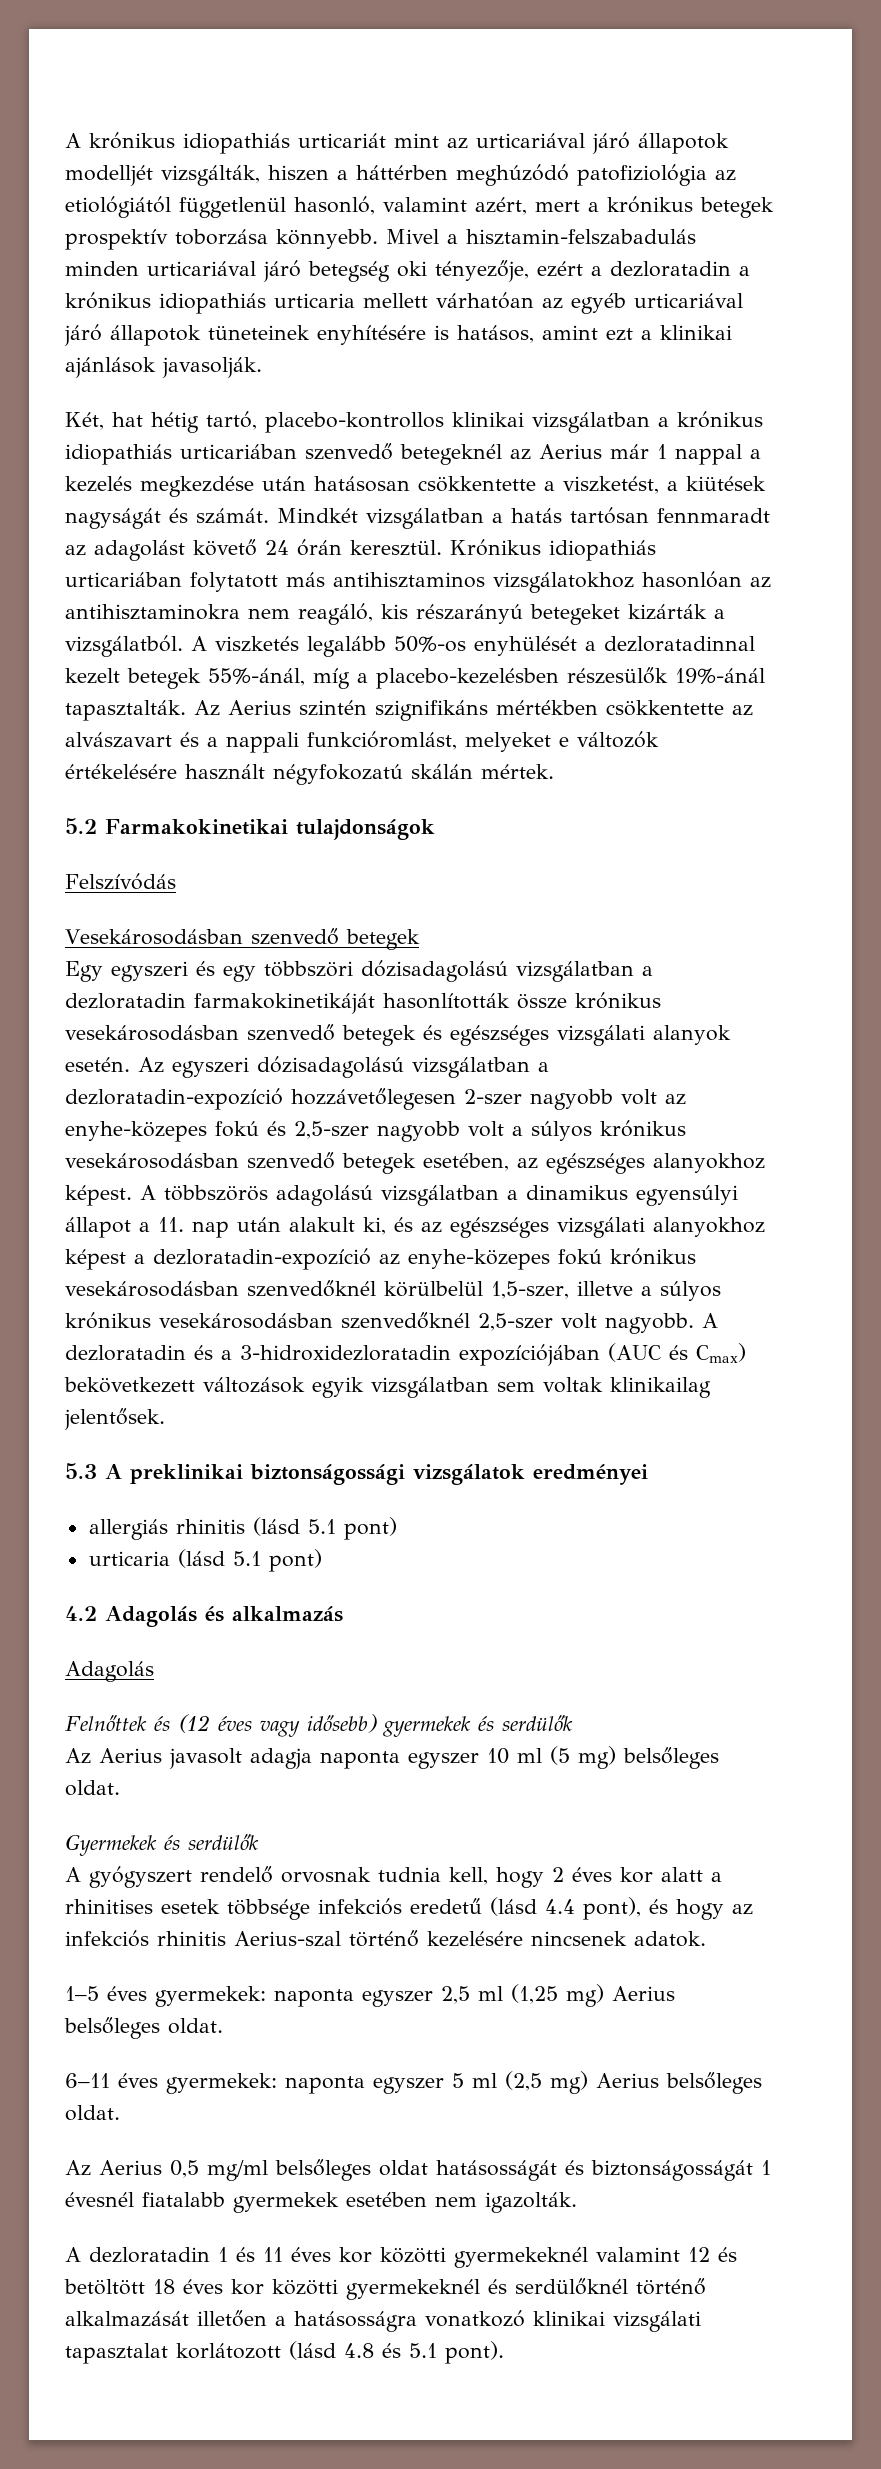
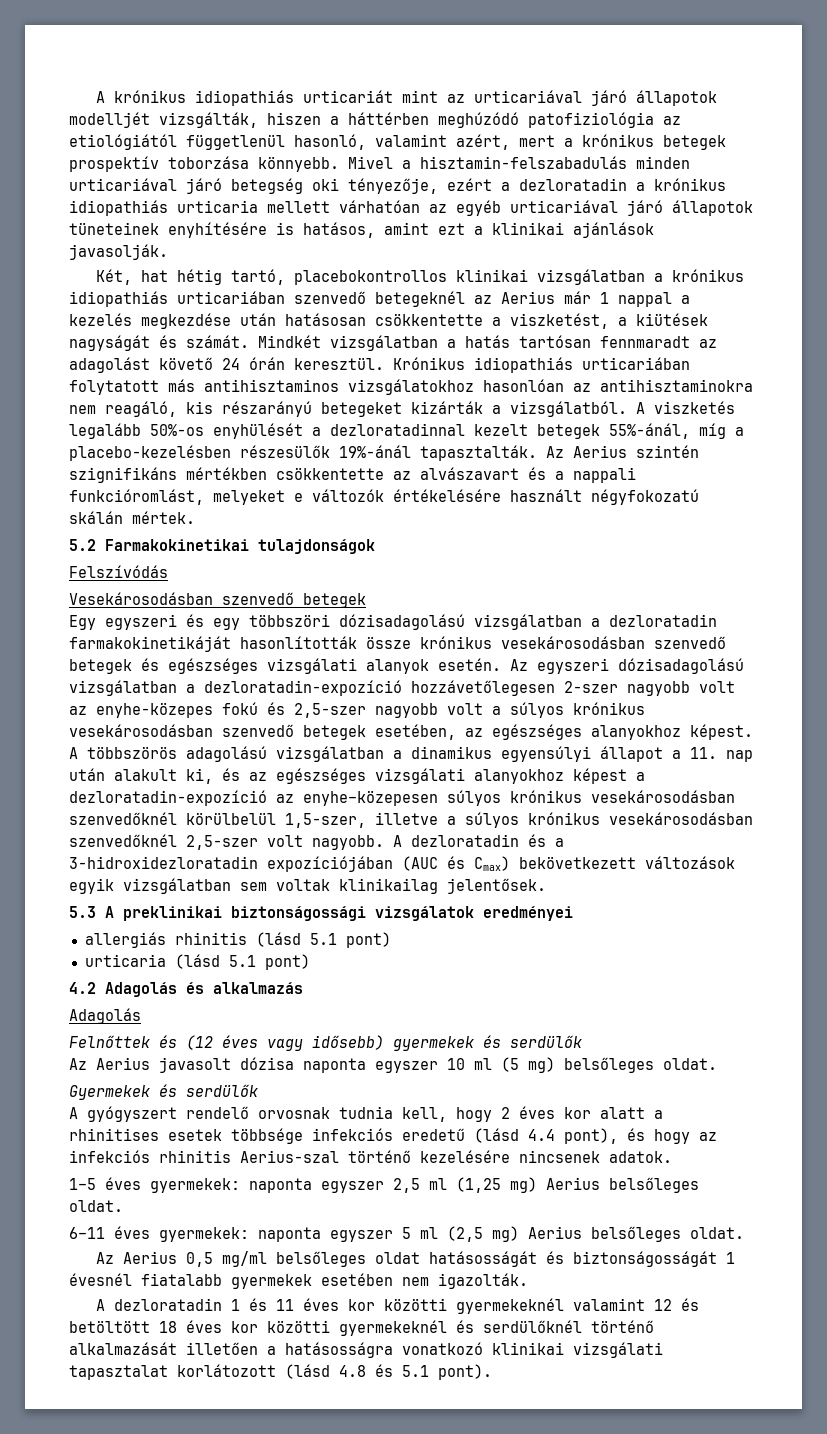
[265,412,444,433] placebo-kontrollos -> [294,270,448,285] placebokontrollos
[408,1249,602,1270] enyhe-közepes fokú -> [303,790,501,806] enyhe–közepesen súlyos
[250,1748,312,1769] adagja -> [240,1057,294,1070] dózisa

